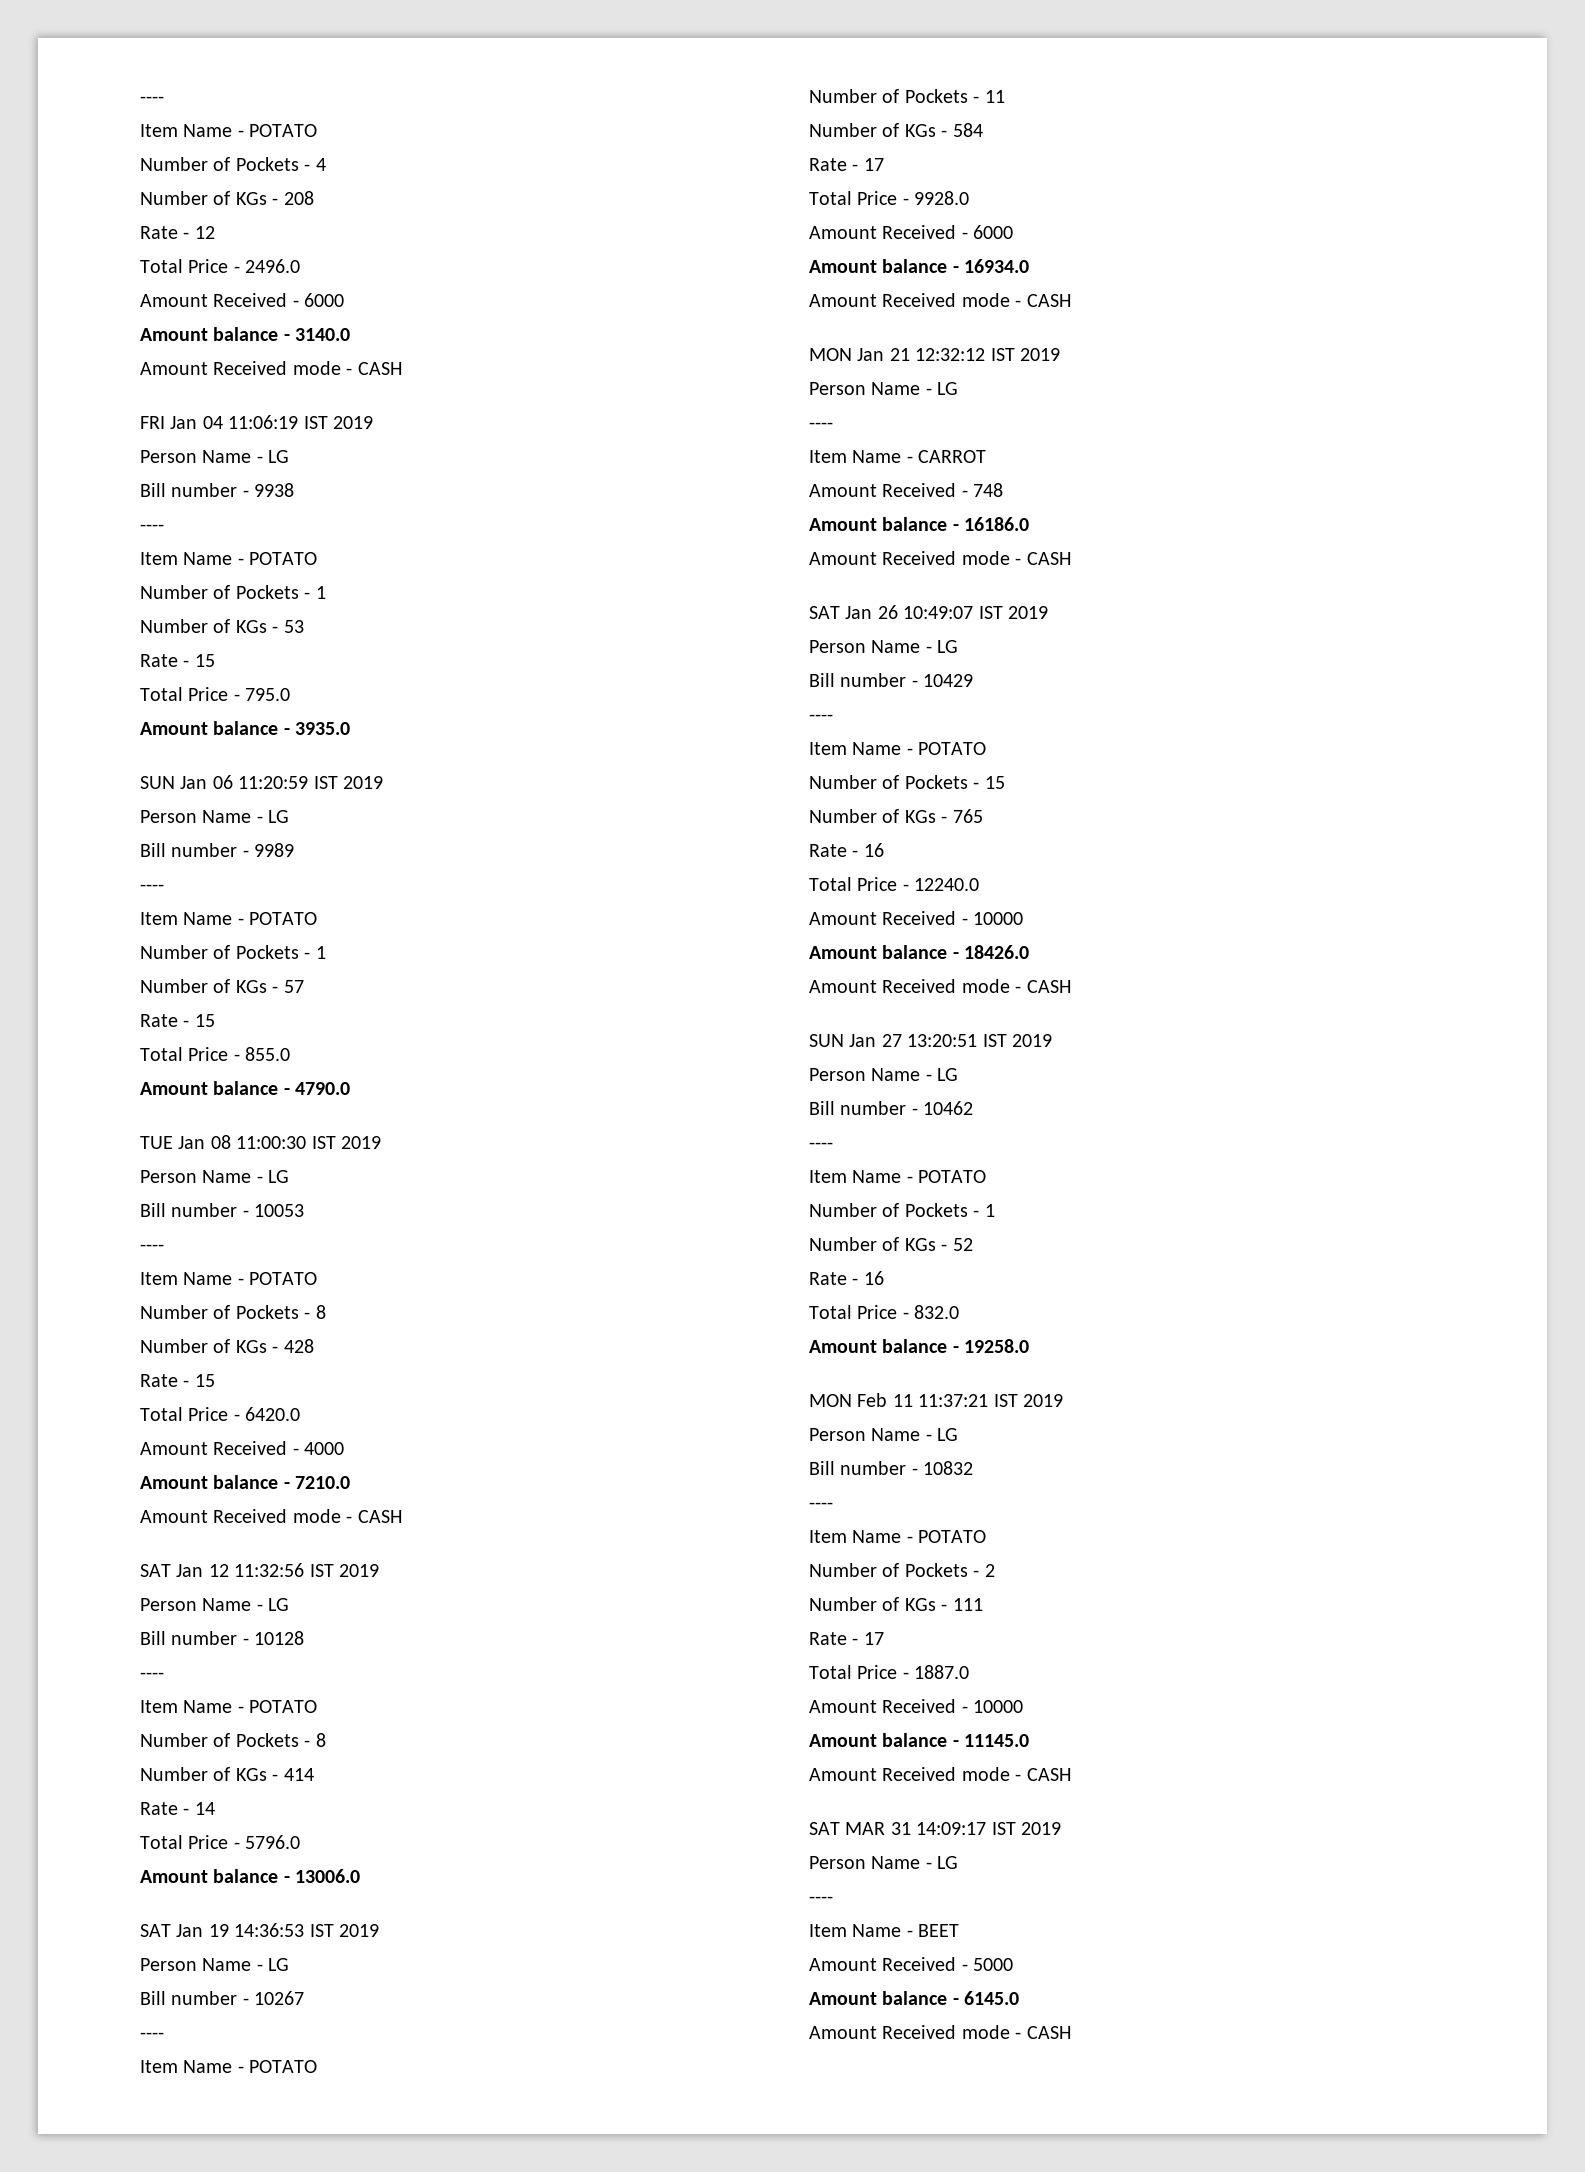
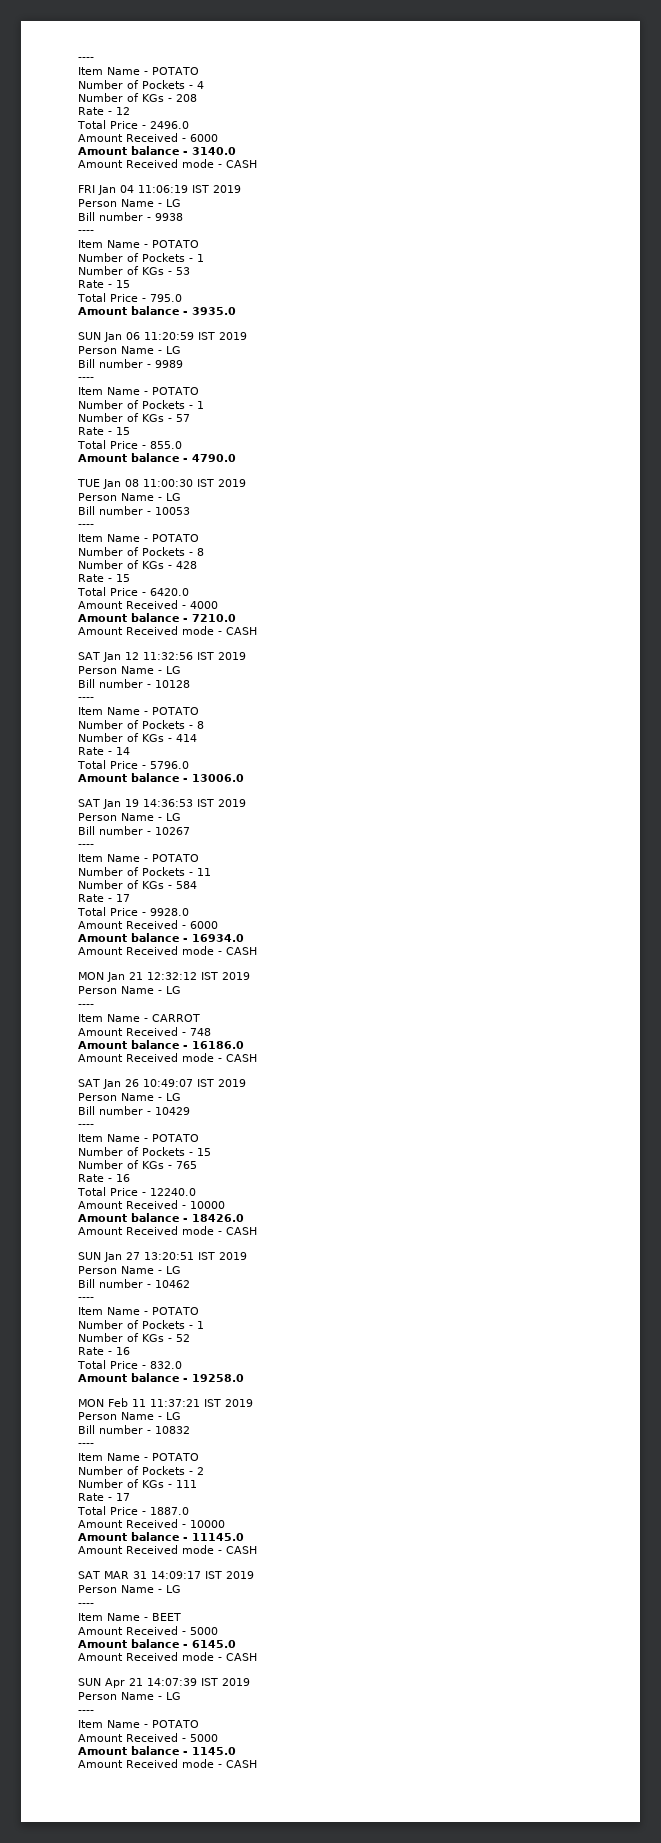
(1071, 2032) none -> [78,1678,250,1688] [78,1692,181,1700] [78,1710,94,1714] [78,1720,199,1728] [78,1733,218,1742] [78,1746,236,1755] [78,1759,257,1768] // SUN Apr 21 14:07:39 IST 2019 // Person Name - LG // ---- // Item Name - POTATO // Amount Received - 5000 // Amount balance - 1145.0 // Amount Received mode - CASH

